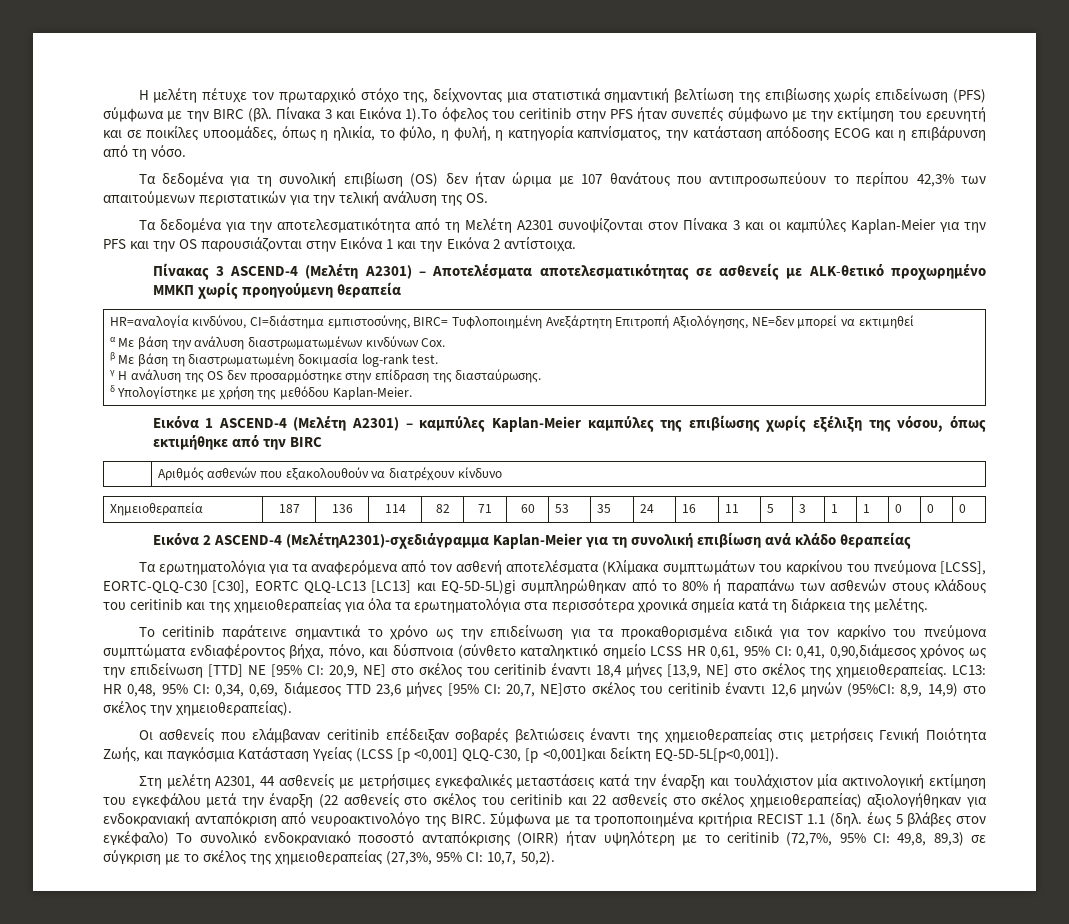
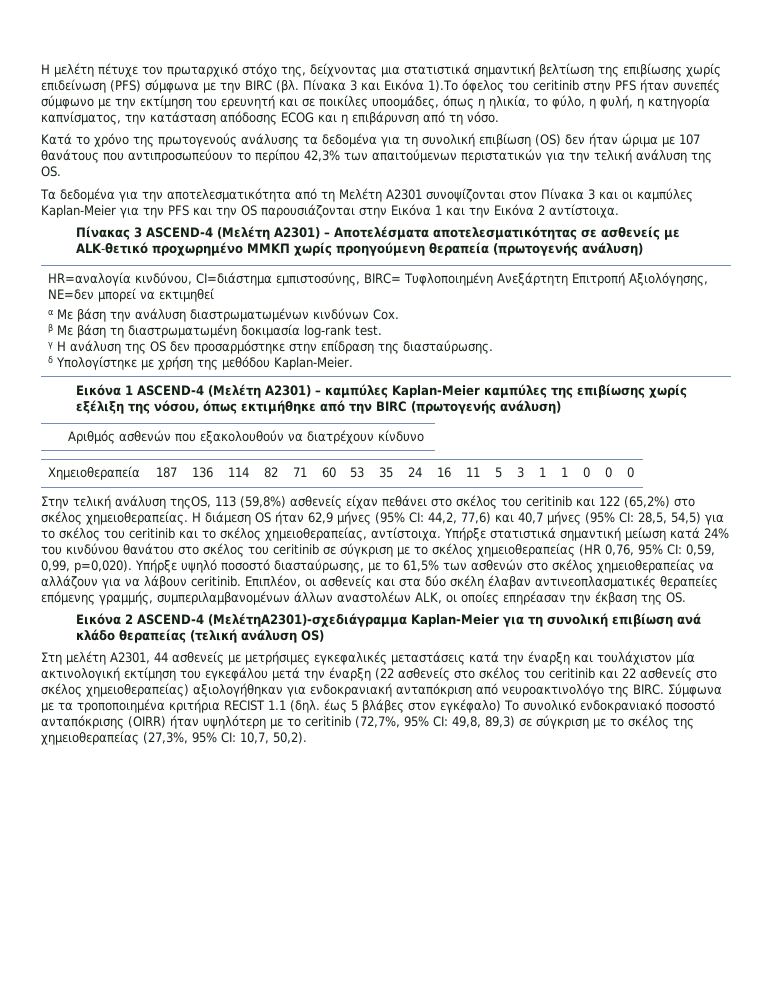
[138,174,156,184] Τα -> [41,133,318,147] Κατά το χρόνο της πρωτογενούς ανάλυσης τα
(401, 290) none -> [493,242,644,256] (πρωτογενής ανάλυση)
(322, 442) none -> [411,400,562,414] (πρωτογενής ανάλυση)
(966, 508) none -> [41,495,695,509] [41,511,724,525] [41,527,729,541] [41,543,715,557] [41,559,714,573] [41,575,718,589] [41,591,686,605] // Στην τελική ανάλυση τηςOS, 113 (59,8%) ασθενείς είχαν πεθάνει στο σκέλος του ceritinib και 122 (65,2%) στο σκέλος χημειοθεραπείας. Η διάμεση OS ήταν 62,9 μήνες (95% CI: 44,2, 77,6) και 40,7 μήνες (95% CI: 28,5, 54,5) για το σκέλος του ceritinib και το σκέλος χημειοθεραπείας, αντίστοιχα. Υπήρξε στατιστικά σημαντική μείωση κατά 24% του κινδύνου θανάτου στο σκέλος του ceritinib σε σύγκριση με το σκέλος χημειοθεραπείας (HR 0,76, 95% CI: 0,59, 0,99, p=0,020). Υπήρξε υψηλό ποσοστό διασταύρωσης, με το 61,5% των ασθενών στο σκέλος χημειοθεραπείας να αλλάζουν για να λάβουν ceritinib. Επιπλέον, οι ασθενείς και στα δύο σκέλη έλαβαν αντινεοπλασματικές θεραπείες επόμενης γραμμής, συμπεριλαμβανομένων άλλων αναστολέων ALK, οι οποίες επηρέασαν την έκβαση της OS.
[138,560,987,575] [103,579,987,594] [103,598,928,613] [138,625,987,640] [103,644,988,659] [103,663,987,678] [103,682,986,697] [103,701,293,716] [138,728,988,743] [103,747,779,763] // Τα ερωτηματολόγια για τα αναφερόμενα από τον ασθενή αποτελέσματα (Κλίμακα συμπτωμάτων του καρκίνου του πνεύμονα [LCSS], EORTC-QLQ-C30 [C30], EORTC QLQ-LC13 [LC13] και EQ-5D-5L)gi συμπληρώθηκαν από το 80% ή παραπάνω των ασθενών στους κλάδους του ceritinib και της χημειοθεραπείας για όλα τα ερωτηματολόγια στα περισσότερα χρονικά σημεία κατά τη διάρκεια της μελέτης. // Το ceritinib παράτεινε σημαντικά το χρόνο ως την επιδείνωση για τα προκαθορισμένα ειδικά για τον καρκίνο του πνεύμονα συμπτώματα ενδιαφέροντος βήχα, πόνο, και δύσπνοια (σύνθετο καταληκτικό σημείο LCSS HR 0,61, 95% CI: 0,41, 0,90,διάμεσος χρόνος ως την επιδείνωση [ΤΤD] ΝΕ [95% CI: 20,9, NE] στο σκέλος του ceritinib έναντι 18,4 μήνες [13,9, ΝΕ] στο σκέλος της χημειοθεραπείας. LC13: HR 0,48, 95% CI: 0,34, 0,69, διάμεσος TTD 23,6 μήνες [95% CI: 20,7, NE]στο σκέλος του ceritinib έναντι 12,6 μηνών (95%CI: 8,9, 14,9) στο σκέλος την χημειοθεραπείας). // Οι ασθενείς που ελάμβαναν ceritinib επέδειξαν σοβαρές βελτιώσεις έναντι της χημειοθεραπείας στις μετρήσεις Γενική Ποιότητα Ζωής, και παγκόσμια Κατάσταση Υγείας (LCSS [p <0,001] QLQ-C30, [p <0,001]και δείκτη EQ-5D-5L[p<0,001]). -> [190,629,325,643] (τελική ανάλυση ΟS)

